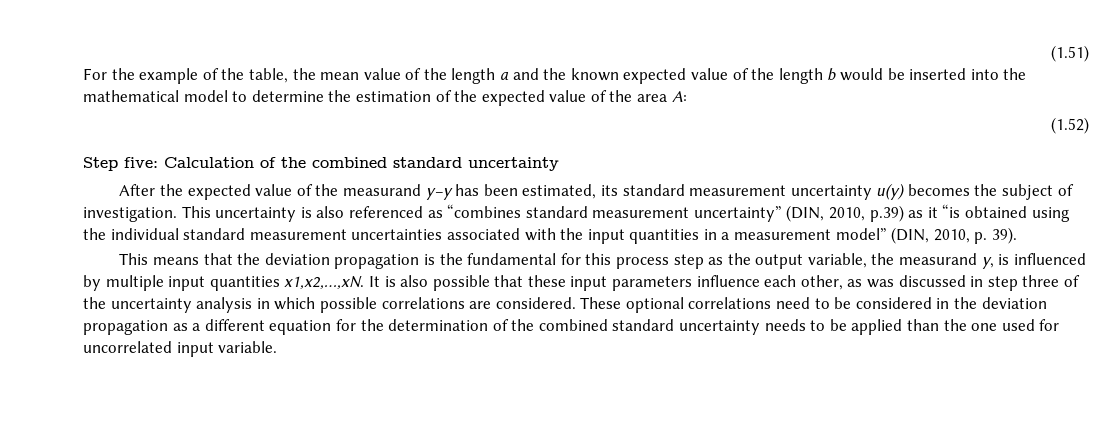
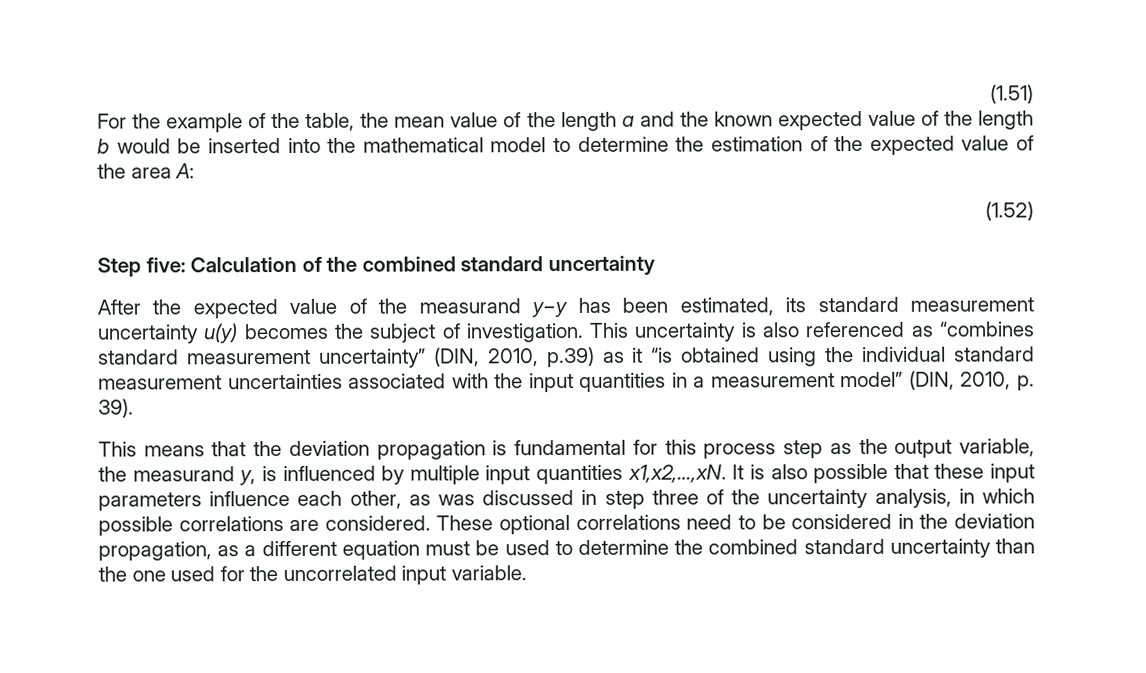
[439,253,463,265] the -> (508, 448) none
[196,297,253,313] analysis -> [874,488,952,508] analysis,
[83,320,168,335] propagation -> [98,541,212,561] propagation,
[335,319,903,335] for the determination of the combined standard uncertainty needs to be applied -> [425,538,991,558] must be used to determine the combined standard uncertainty
(1060, 325) none -> [249,566,279,582] the

